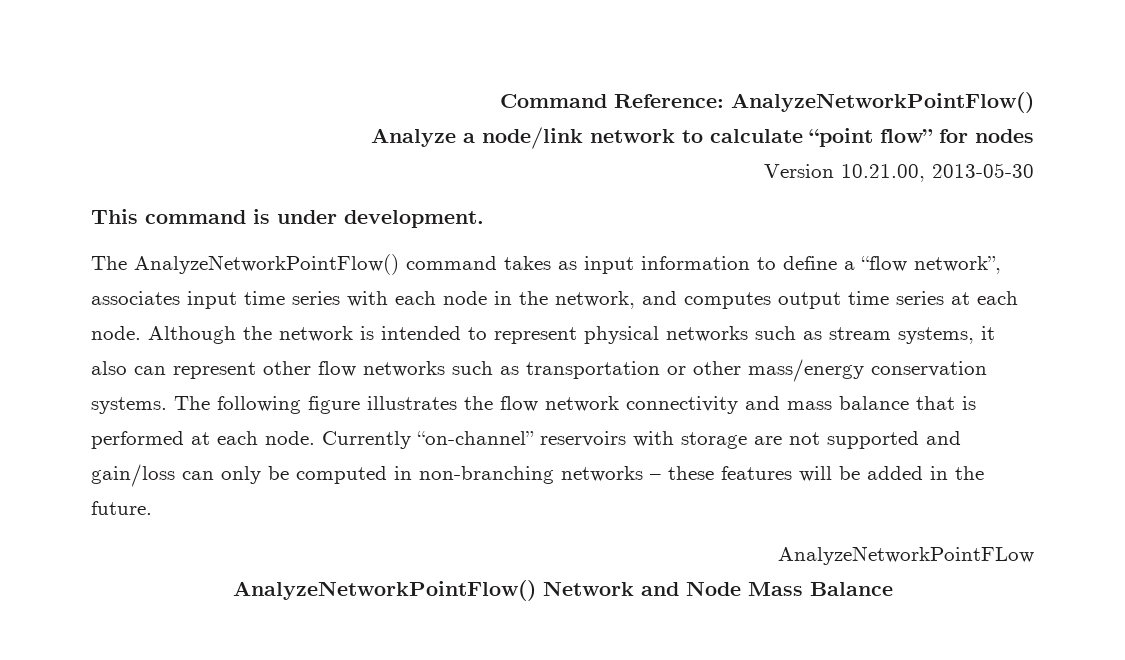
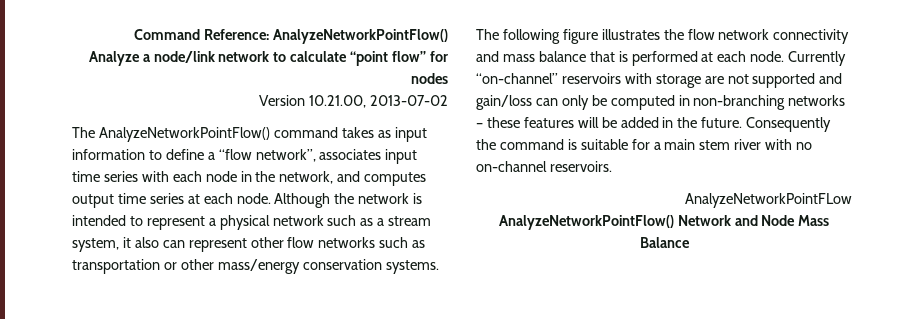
[932,163,1034,178] [91,209,484,228] 2013-05-30 // This command is under development. -> [370,95,448,106] 2013-07-02
[584,326,974,344] physical networks such as stream systems, -> [208,215,432,230] [72,238,119,252] a physical network such as a stream system,
(152, 508) none -> [746,117,832,132] [476,139,813,150] [476,161,612,172] Consequently the command is suitable for a main stem river with no on-channel reservoirs.

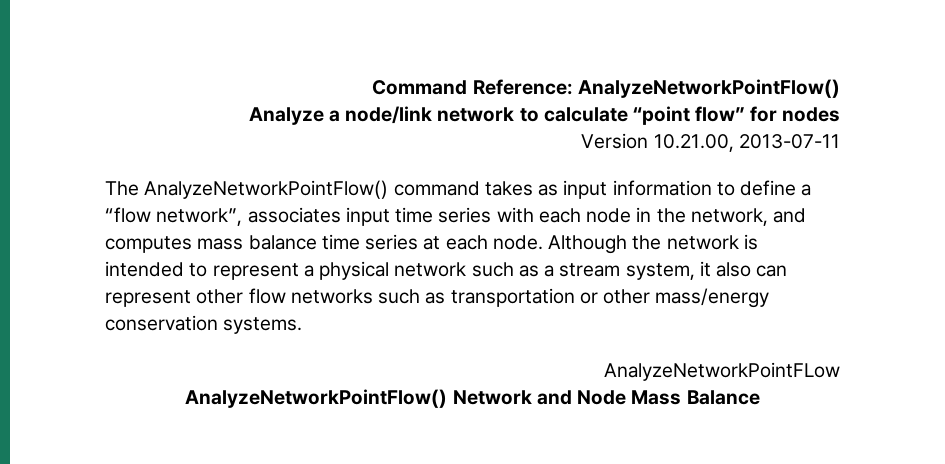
[370,95,448,106] 2013-07-02 -> [739,134,840,149] 2013-07-11
[72,194,114,208] output -> [197,235,317,250] mass balance
[476,29,850,44] [476,51,847,66] [476,73,843,88] [476,95,846,110] [476,117,832,132] [476,139,813,150] [476,161,612,172] The following figure illustrates the flow network connectivity and mass balance that is performed at each node. Currently “on-channel” reservoirs with storage are not supported and gain/loss can only be computed in non-branching networks – these features will be added in the future. Consequently the command is suitable for a main stem river with no on-channel reservoirs. -> (303, 325) none

